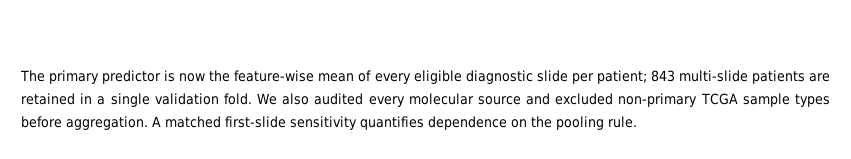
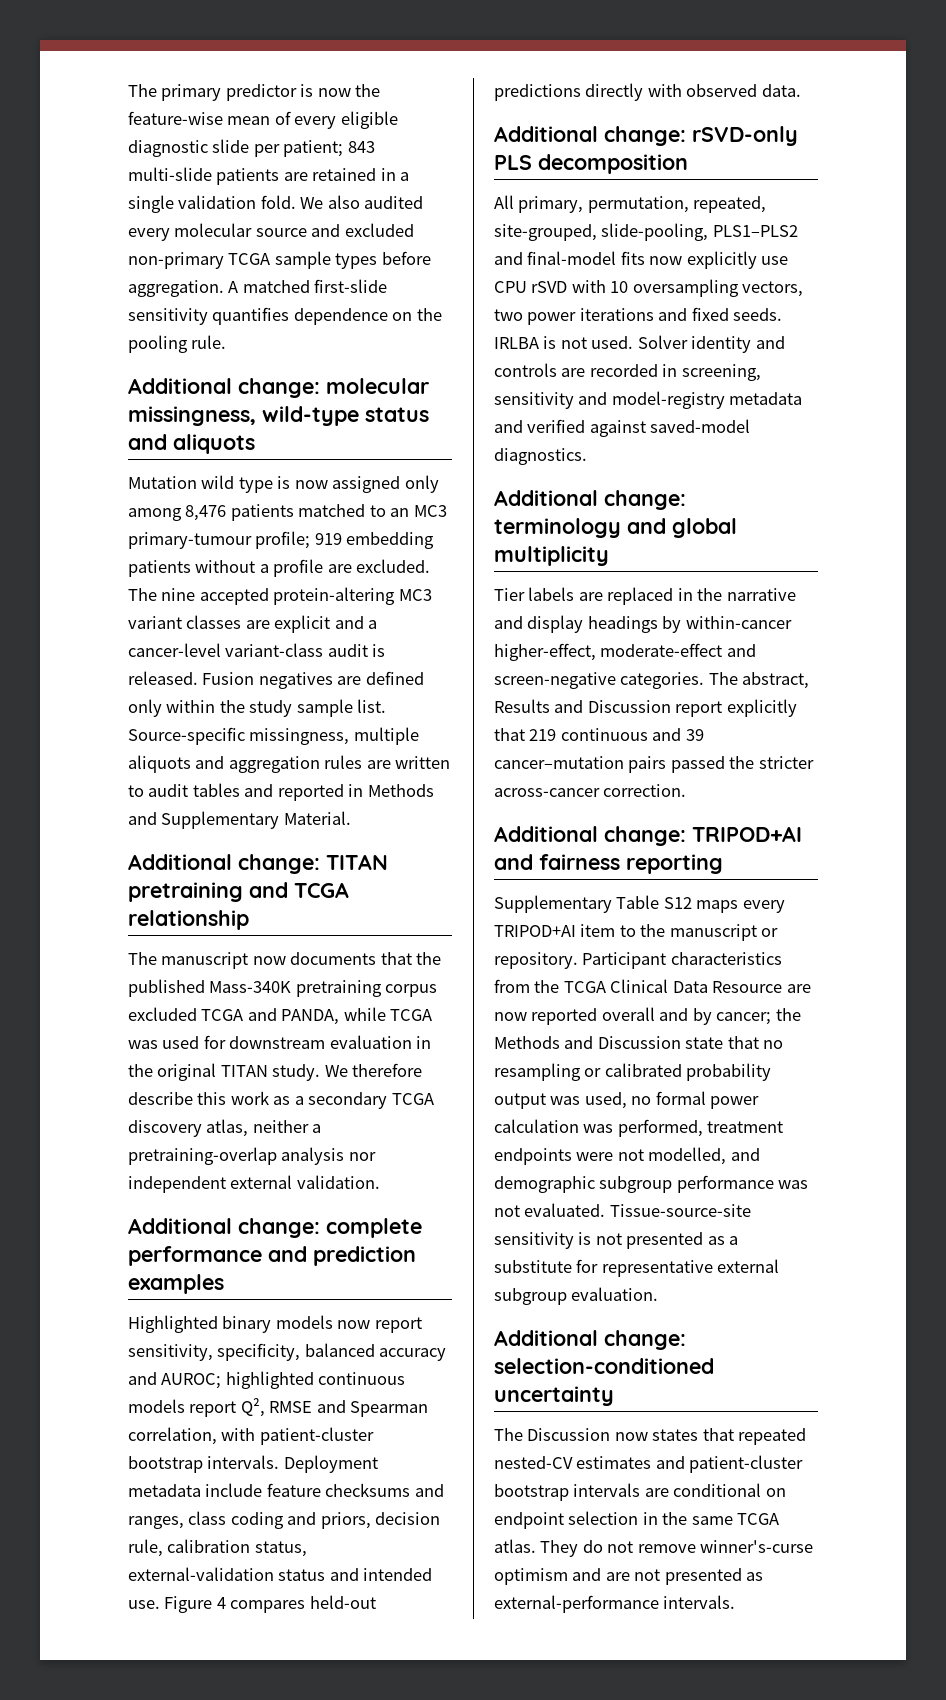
(637, 122) none -> [128,378,429,398] [128,406,429,426] [128,434,255,454] [128,475,439,493] [128,504,447,521] [128,531,435,549] [128,559,431,577] [128,587,432,605] [128,615,378,633] [128,643,386,657] [128,671,424,689] [128,699,387,717] [128,727,419,745] [128,755,451,773] [128,783,434,801] [128,811,351,829] [128,854,388,874] [128,882,349,902] [128,910,249,930] [128,952,442,969] [128,979,438,997] [128,1007,433,1025] [128,1035,432,1049] [128,1063,423,1081] [128,1091,434,1109] [128,1119,322,1137] [128,1147,376,1165] [128,1175,380,1193] [128,1218,422,1238] [128,1246,416,1266] [128,1274,224,1294] [128,1315,422,1333] [128,1343,447,1361] [128,1371,406,1389] [128,1398,429,1417] [128,1427,374,1445] [128,1455,378,1473] [128,1483,444,1497] [128,1511,441,1529] [128,1539,307,1557] [128,1567,433,1581] [128,1595,376,1613] [494,83,801,101] [494,126,798,146] [494,154,688,174] [494,195,767,213] [494,223,798,241] [494,251,789,269] [494,279,804,297] [494,307,783,325] [494,335,785,353] [494,363,761,381] [494,391,803,409] [494,419,751,437] [494,448,587,465] [494,490,686,510] [494,518,737,538] [494,546,609,566] [494,587,796,605] [494,615,792,633] [494,643,756,661] [494,672,810,689] [494,699,797,717] [494,728,704,741] [494,756,814,773] [494,784,687,797] [494,826,802,846] [494,854,723,874] [494,895,785,913] [494,924,779,941] [494,952,782,969] [494,979,811,993] [494,1007,801,1025] [494,1036,784,1049] [494,1063,772,1081] [494,1091,760,1109] [494,1119,784,1137] [494,1147,760,1165] [494,1175,809,1193] [494,1203,751,1217] [494,1232,739,1249] [494,1259,780,1277] [494,1287,659,1305] [494,1330,686,1350] [494,1358,714,1374] [494,1386,614,1406] [494,1428,807,1445] [494,1455,804,1473] [494,1483,786,1501] [494,1511,780,1529] [494,1539,814,1557] [494,1568,764,1585] [494,1595,736,1613] // Additional change: molecular missingness, wild-type status and aliquots // Mutation wild type is now assigned only among 8,476 patients matched to an MC3 primary-tumour profile; 919 embedding patients without a profile are excluded. The nine accepted protein-altering MC3 variant classes are explicit and a cancer-level variant-class audit is released. Fusion negatives are defined only within the study sample list. Source-specific missingness, multiple aliquots and aggregation rules are written to audit tables and reported in Methods and Supplementary Material. // Additional change: TITAN pretraining and TCGA relationship // The manuscript now documents that the published Mass-340K pretraining corpus excluded TCGA and PANDA, while TCGA was used for downstream evaluation in the original TITAN study. We therefore describe this work as a secondary TCGA discovery atlas, neither a pretraining-overlap analysis nor independent external validation. // Additional change: complete performance and prediction examples // Highlighted binary models now report sensitivity, specificity, balanced accuracy and AUROC; highlighted continuous models report Q², RMSE and Spearman correlation, with patient-cluster bootstrap intervals. Deployment metadata include feature checksums and ranges, class coding and priors, decision rule, calibration status, external-validation status and intended use. Figure 4 compares held-out predictions directly with observed data. // Additional change: rSVD-only PLS decomposition // All primary, permutation, repeated, site-grouped, slide-pooling, PLS1–PLS2 and final-model fits now explicitly use CPU rSVD with 10 oversampling vectors, two power iterations and fixed seeds. IRLBA is not used. Solver identity and controls are recorded in screening, sensitivity and model-registry metadata and verified against saved-model diagnostics. // Additional change: terminology and global multiplicity // Tier labels are replaced in the narrative and display headings by within-cancer higher-effect, moderate-effect and screen-negative categories. The abstract, Results and Discussion report explicitly that 219 continuous and 39 cancer–mutation pairs passed the stricter across-cancer correction. // Additional change: TRIPOD+AI and fairness reporting // Supplementary Table S12 maps every TRIPOD+AI item to the manuscript or repository. Participant characteristics from the TCGA Clinical Data Resource are now reported overall and by cancer; the Methods and Discussion state that no resampling or calibrated probability output was used, no formal power calculation was performed, treatment endpoints were not modelled, and demographic subgroup performance was not evaluated. Tissue-source-site sensitivity is not presented as a substitute for representative external subgroup evaluation. // Additional change: selection-conditioned uncertainty // The Discussion now states that repeated nested-CV estimates and patient-cluster bootstrap intervals are conditional on endpoint selection in the same TCGA atlas. They do not remove winner's-curse optimism and are not presented as external-performance intervals.

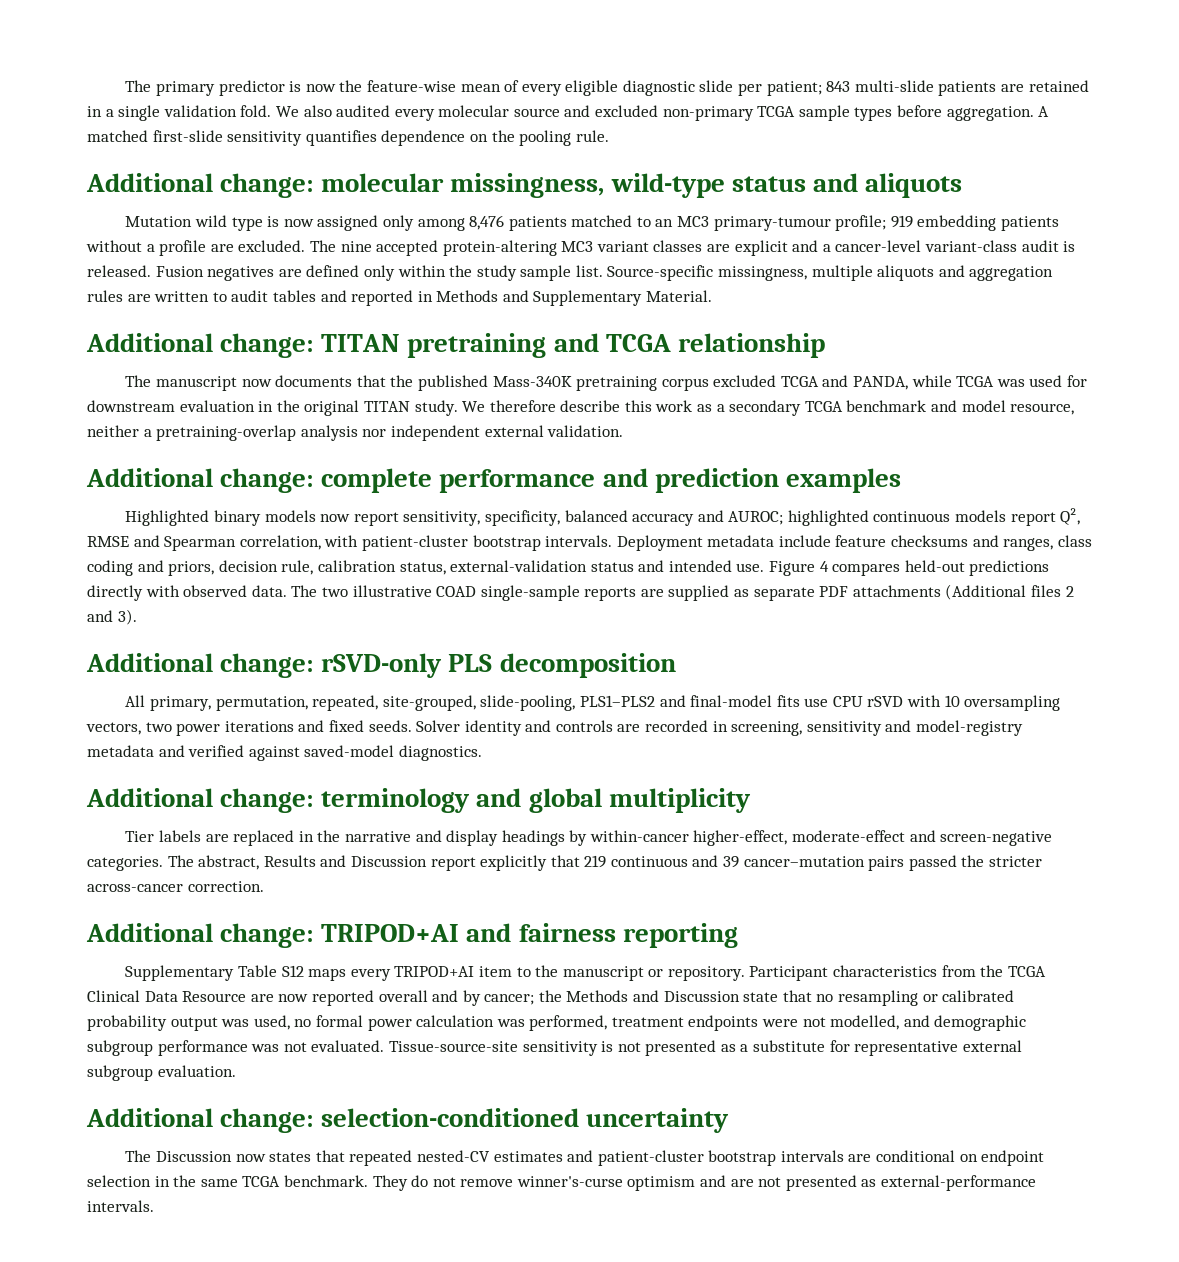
[128,1119,249,1137] discovery atlas, -> [846,400,1075,415] benchmark and model resource,
(801, 90) none -> [291,584,1074,601] [87,609,137,625] The two illustrative COAD single-sample reports are supplied as separate PDF attachments (Additional files 2 and 3).
[649,251,757,269] now explicitly -> (800, 701) none
[494,336,634,349] IRLBA is not used. -> (412, 726) none
[494,1539,536,1553] atlas. -> [283,1175,368,1187] benchmark.

